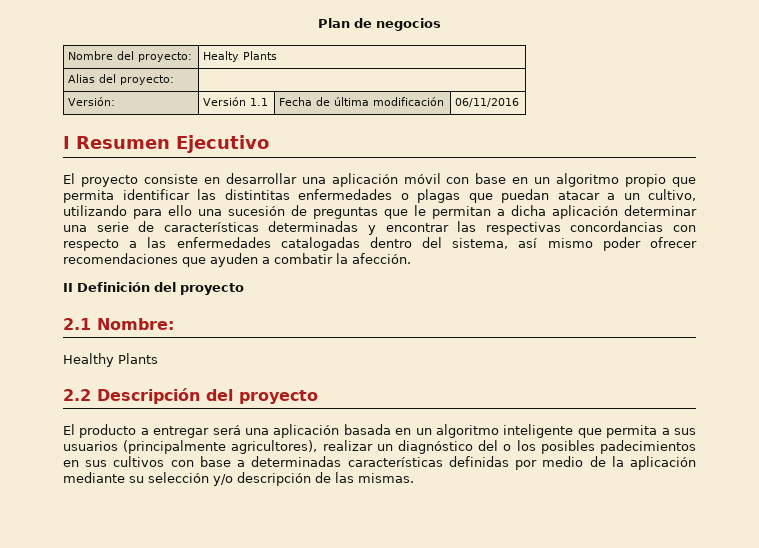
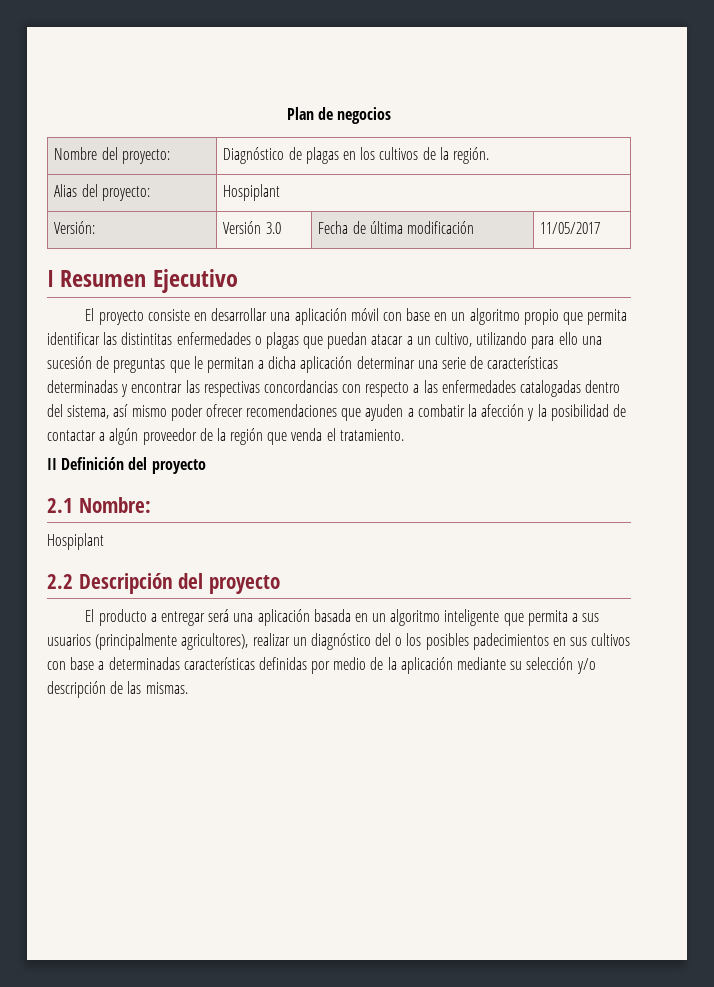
[203,51,278,62] Healty Plants -> [223,147,489,164] Diagnóstico de plagas en los cultivos de la región.
(175, 80) none -> [223,184,281,201] Hospiplant
[250,98,269,106] 1.1 -> [265,222,281,234] 3.0
[455,98,520,107] 06/11/2016 -> [540,222,601,234] 11/05/2017
[352,253,411,264] afección. -> [481,404,626,421] [47,428,404,445] afección y la posibilidad de contactar a algún proveedor de la región que venda el tratamiento.
[63,353,158,367] Healthy Plants -> [47,533,104,550] Hospiplant

